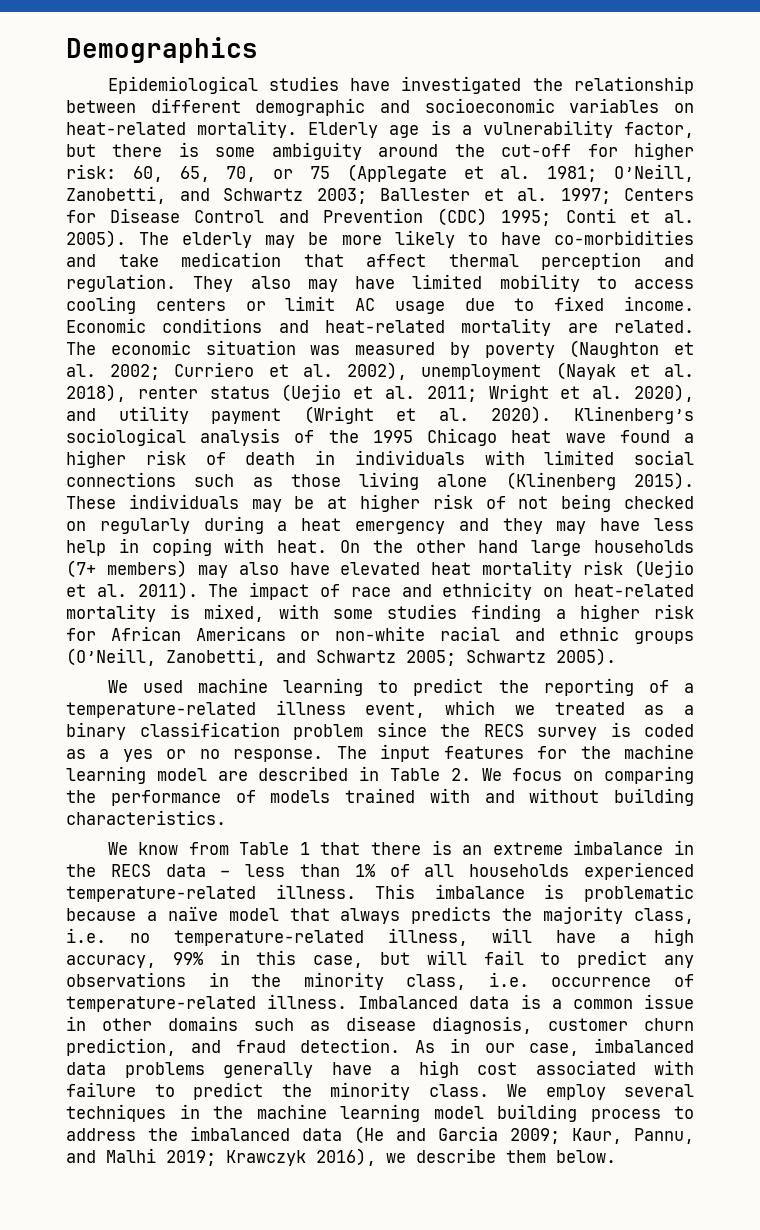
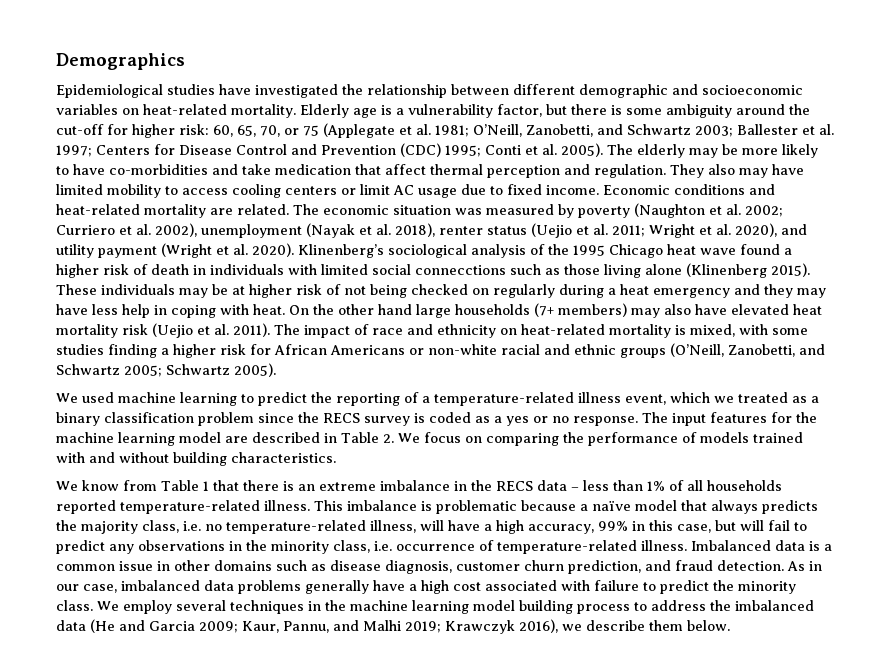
[66,472,176,487] connections -> [415,265,506,275] connecctions
[584,862,694,880] experienced -> [56,500,116,514] reported

